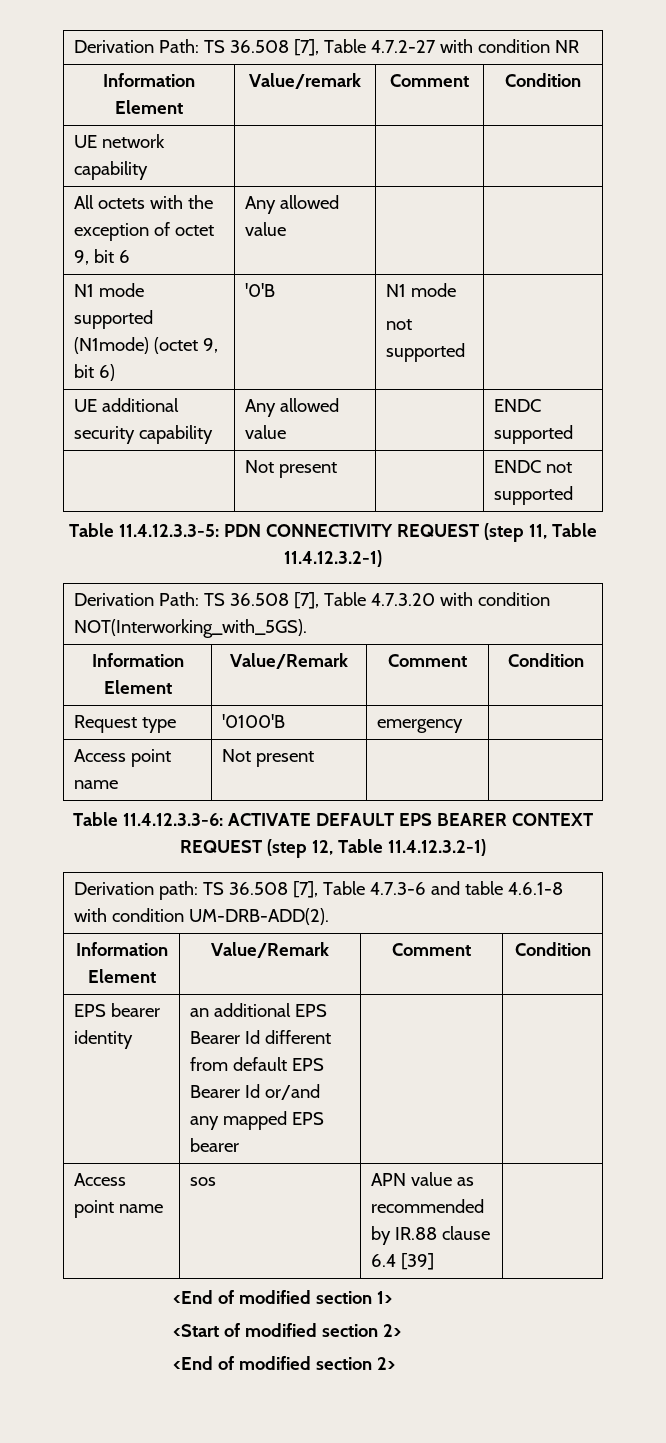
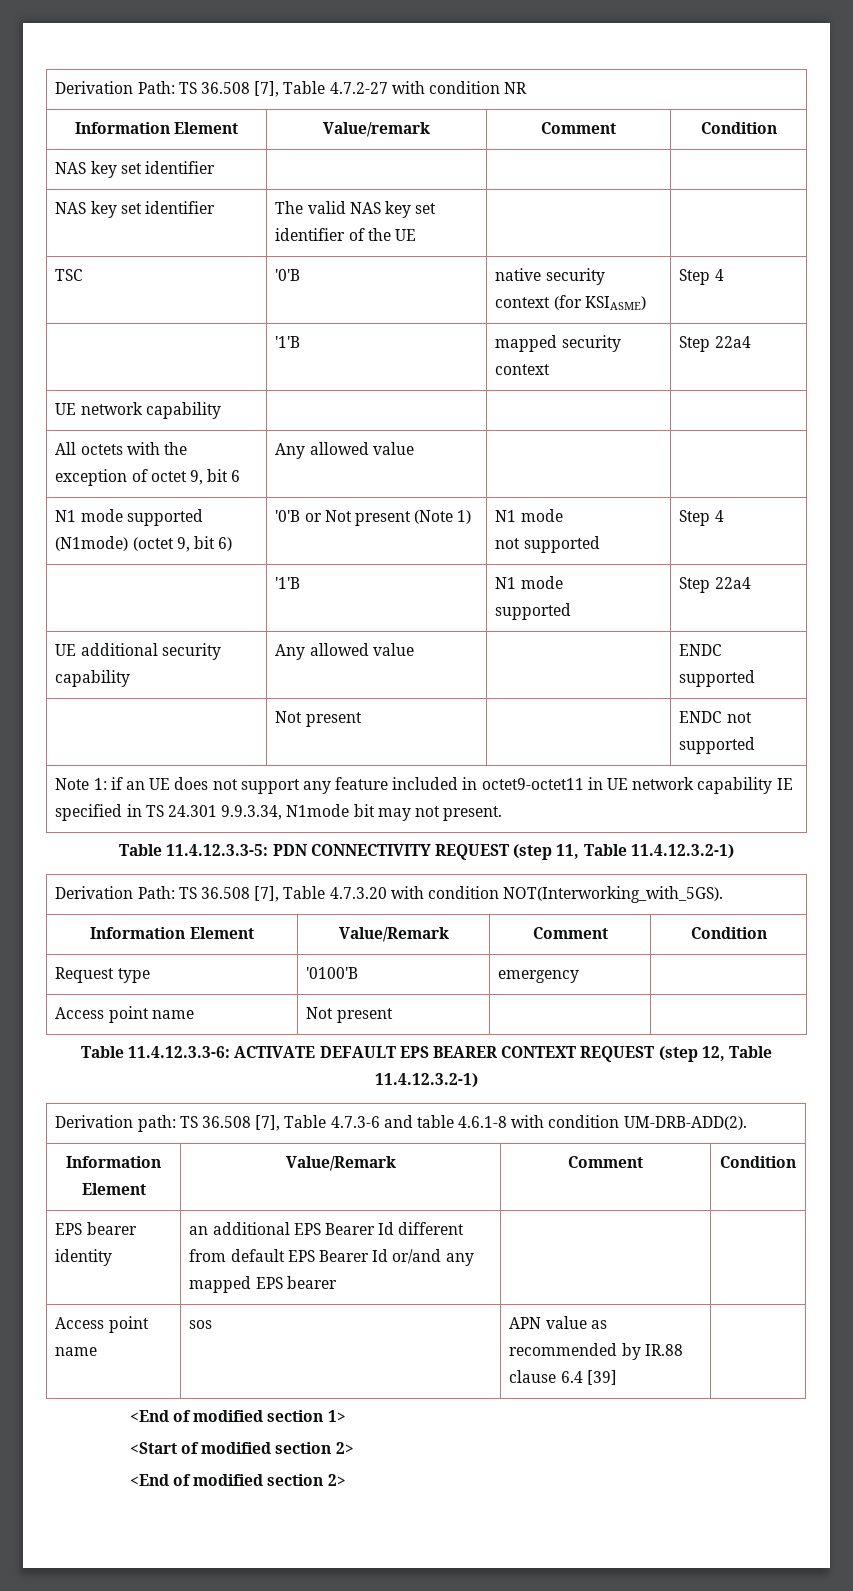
(581, 80) none -> [55,161,215,178] [55,201,215,218] [275,201,437,218] [275,228,416,241] [55,269,84,281] [275,269,301,281] [495,268,605,285] [495,295,646,310] [679,269,724,285] [275,336,301,348] [495,335,621,352] [495,364,551,375] [679,336,751,352] // NAS key set identifier | | | // NAS key set identifier | The valid NAS key set identifier of the UE | | // TSC | '0'B | native security context (for KSIASME) | Step 4 // | '1'B | mapped security context | Step 22a4
(276, 290) none -> [304,510,472,526] or Not present (Note 1)
(466, 352) none -> [679,510,724,526] [275,577,301,589] [495,576,563,589] [495,603,572,620] [679,577,751,593] Step 4 // | '1'B | N1 mode // supported | Step 22a4
(574, 495) none -> [55,777,793,794] [55,804,503,821] // Note 1: if an UE does not support any feature included in octet9-octet11 in UE network capability IE specified in TS 24.301 9.9.3.34, N1mode bit may not present.

